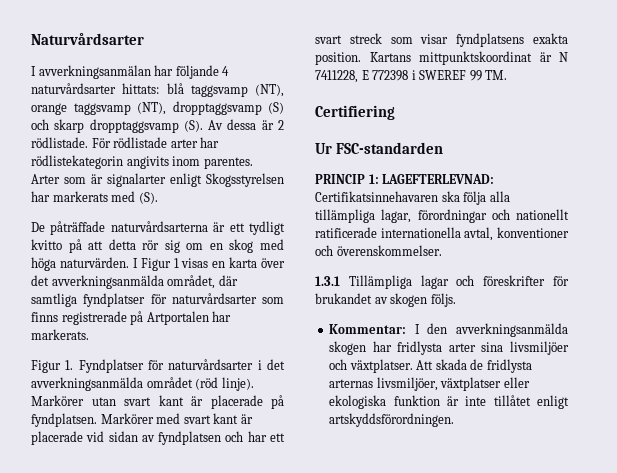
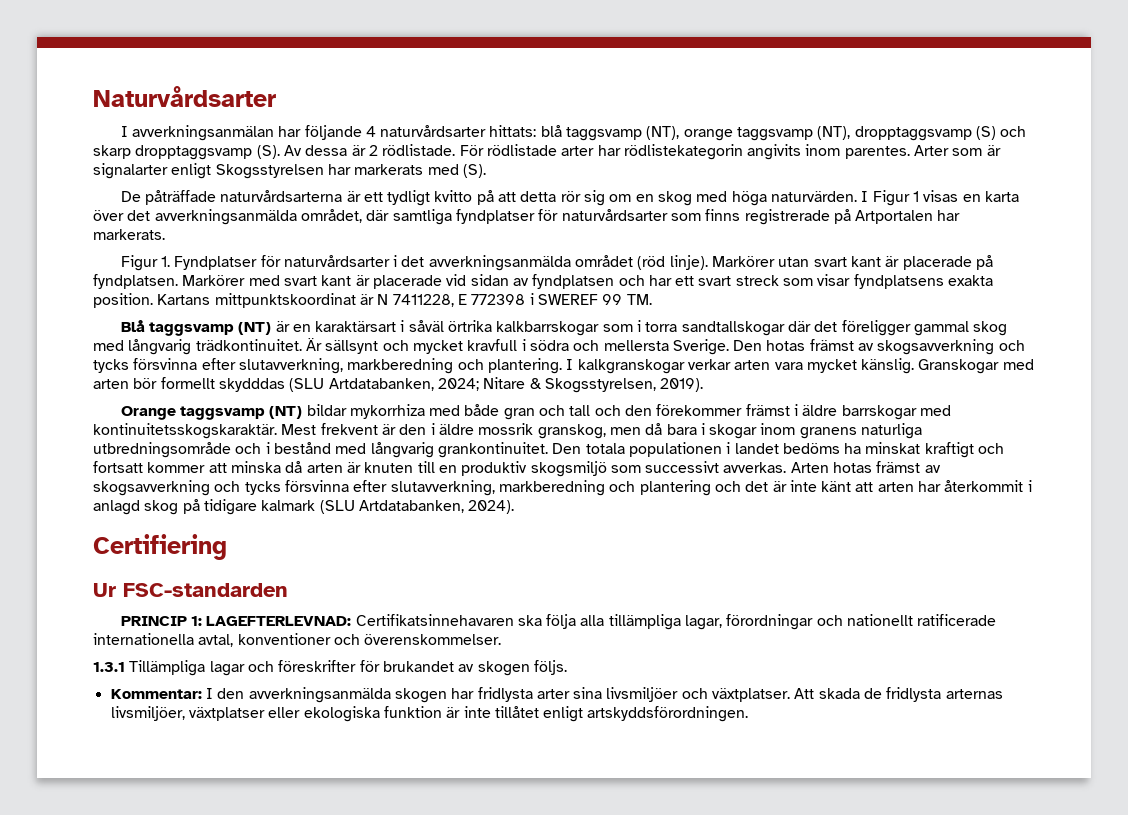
(508, 75) none -> [120,320,1008,336] [93,338,1025,355] [93,358,1034,374] [93,377,704,393] [120,404,952,420] [93,423,923,439] [93,442,1005,458] [93,461,941,477] [93,480,1032,496] [93,499,515,515] // Blå taggsvamp (NT) är en karaktärsart i såväl örtrika kalkbarrskogar som i torra sandtallskogar där det föreligger gammal skog med långvarig trädkontinuitet. Är sällsynt och mycket kravfull i södra och mellersta Sverige. Den hotas främst av skogsavverkning och tycks försvinna efter slutavverkning, markberedning och plantering. I kalkgranskogar verkar arten vara mycket känslig. Granskogar med arten bör formellt skydddas (SLU Artdatabanken, 2024; Nitare & Skogsstyrelsen, 2019). // Orange taggsvamp (NT) bildar mykorrhiza med både gran och tall och den förekommer främst i äldre barrskogar med kontinuitetsskogskaraktär. Mest frekvent är den i äldre mossrik granskog, men då bara i skogar inom granens naturliga utbredningsområde och i bestånd med långvarig grankontinuitet. Den totala populationen i landet bedöms ha minskat kraftigt och fortsatt kommer att minska då arten är knuten till en produktiv skogsmiljö som successivt avverkas. Arten hotas främst av skogsavverkning och tycks försvinna efter slutavverkning, markberedning och plantering och det är inte känt att arten har återkommit i anlagd skog på tidigare kalmark (SLU Artdatabanken, 2024).

